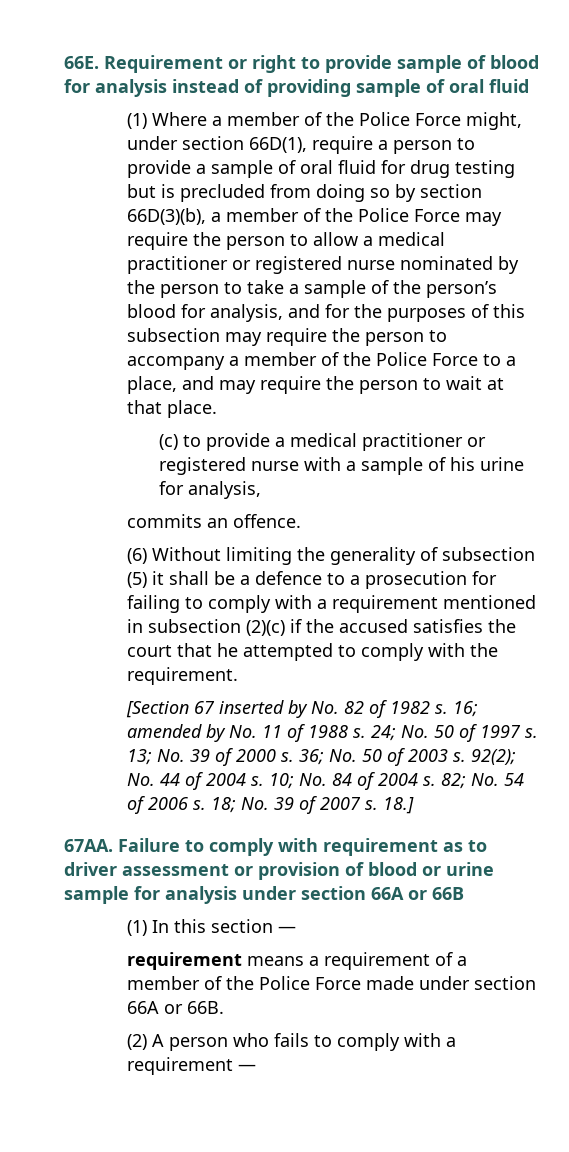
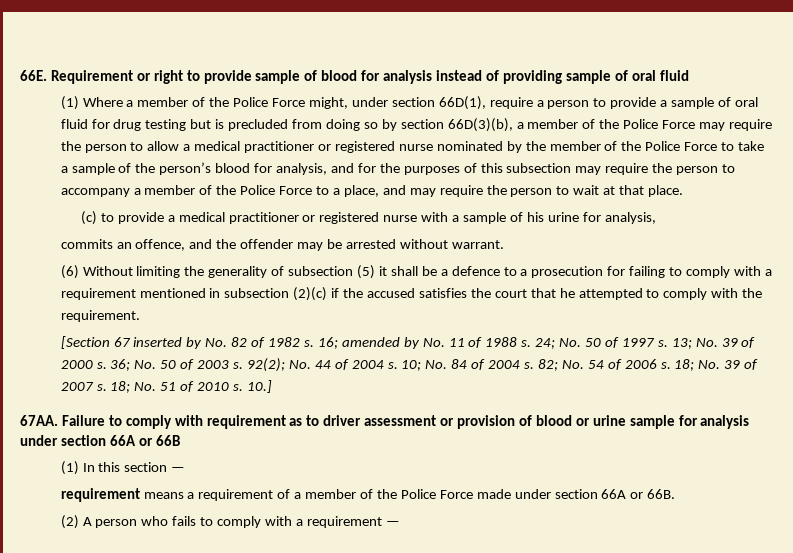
[160,284,220,298] person -> [549,141,718,151] member of the Police Force
[233,514,302,528] offence. -> [135,239,504,251] offence, and the offender may be arrested without warrant.
[383,797,415,814] 18.] -> [110,380,272,393] 18; No. 51 of 2010 s. 10.]

